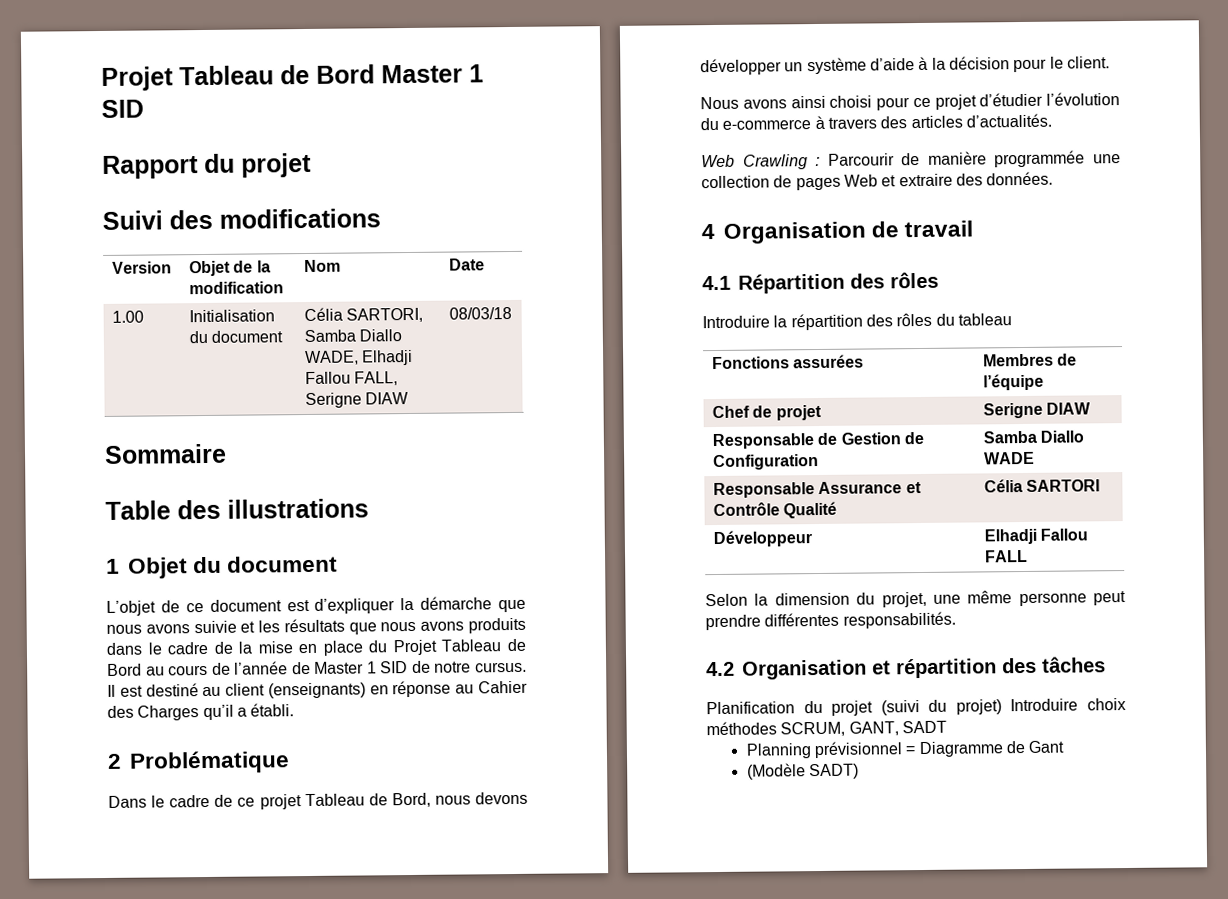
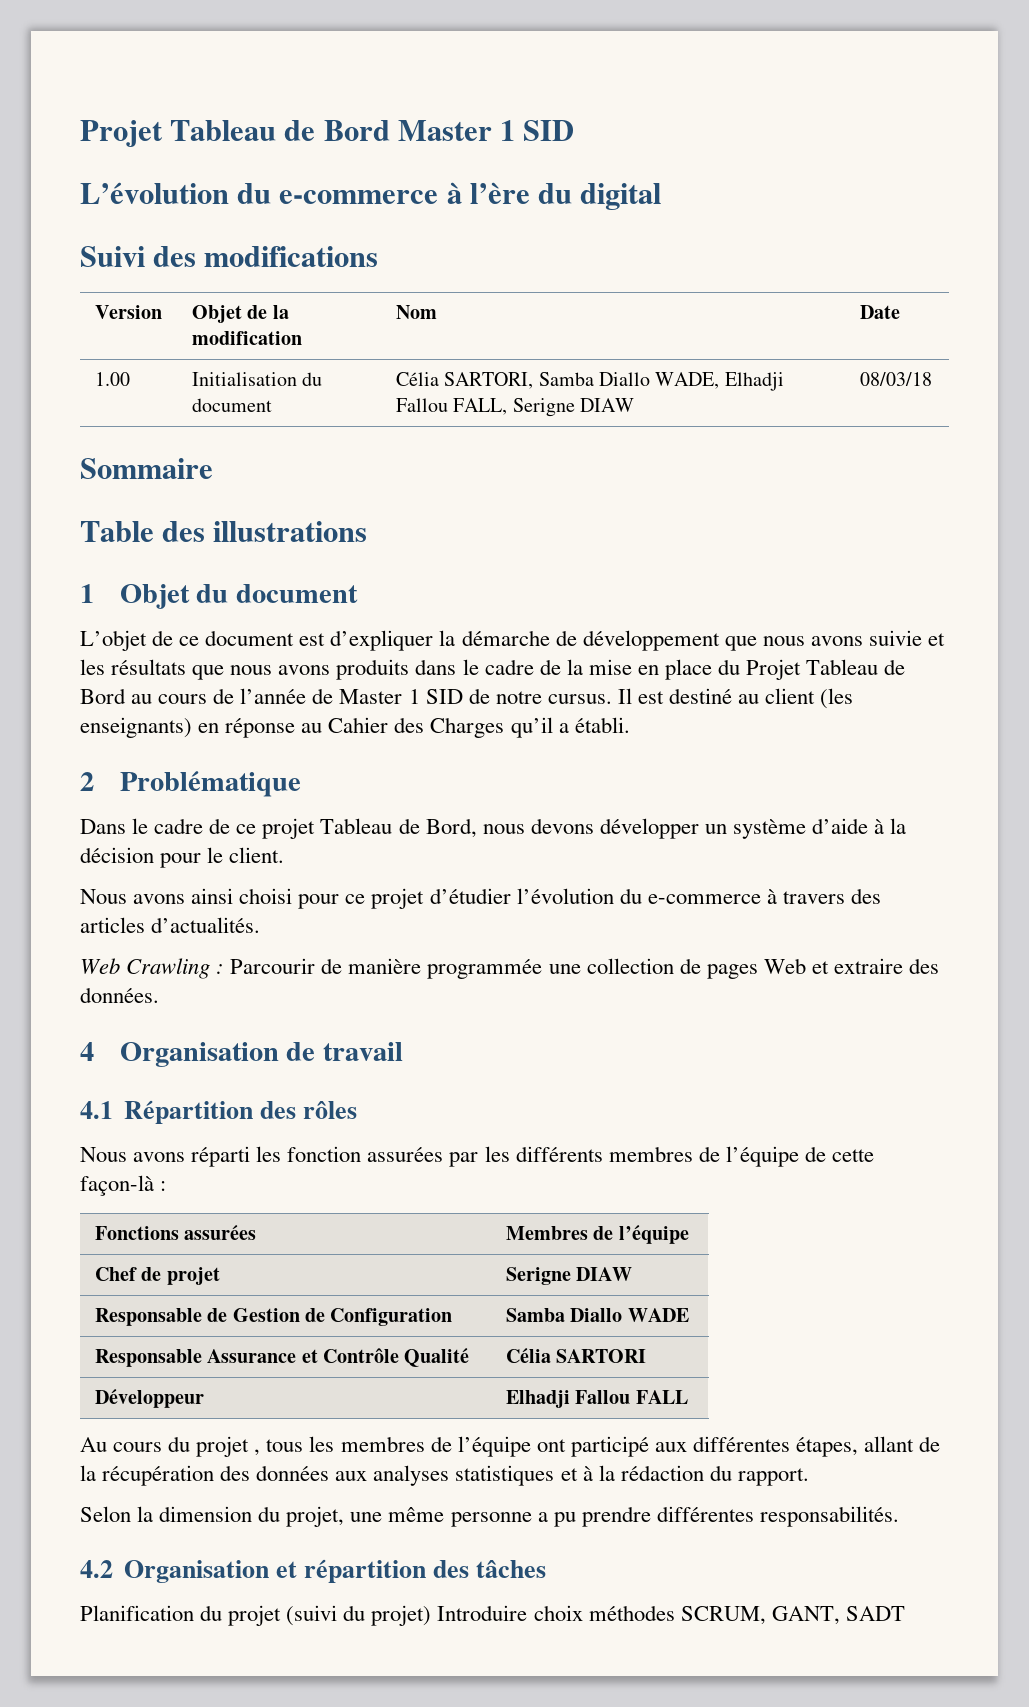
[102,152,312,179] Rapport du projet -> [80,182,662,210] L’évolution du e-commerce à l’ère du digital
(493, 603) none -> [555,630,720,651] de développement
[267,682,366,699] (enseignants) -> [820,688,854,709] [80,717,192,738] (les enseignants)
[702,312,1012,331] Introduire la répartition des rôles du tableau -> [80,1146,874,1167] [80,1175,167,1196] Nous avons réparti les fonction assurées par les différents membres de l’équipe de cette façon-là :
(1028, 556) none -> [80,1436,941,1457] [80,1465,809,1486] // Au cours du projet , tous les membres de l’équipe ont participé aux différentes étapes, allant de la récupération des données aux analyses statistiques et à la rédaction du rapport.
[1093,591,1126,606] peut -> [537,1512,576,1527] a pu
[745,740,1065,759] [746,763,859,780] // Planning prévisionnel = Diagramme de Gant // (Modèle SADT) -> (905, 1613) none

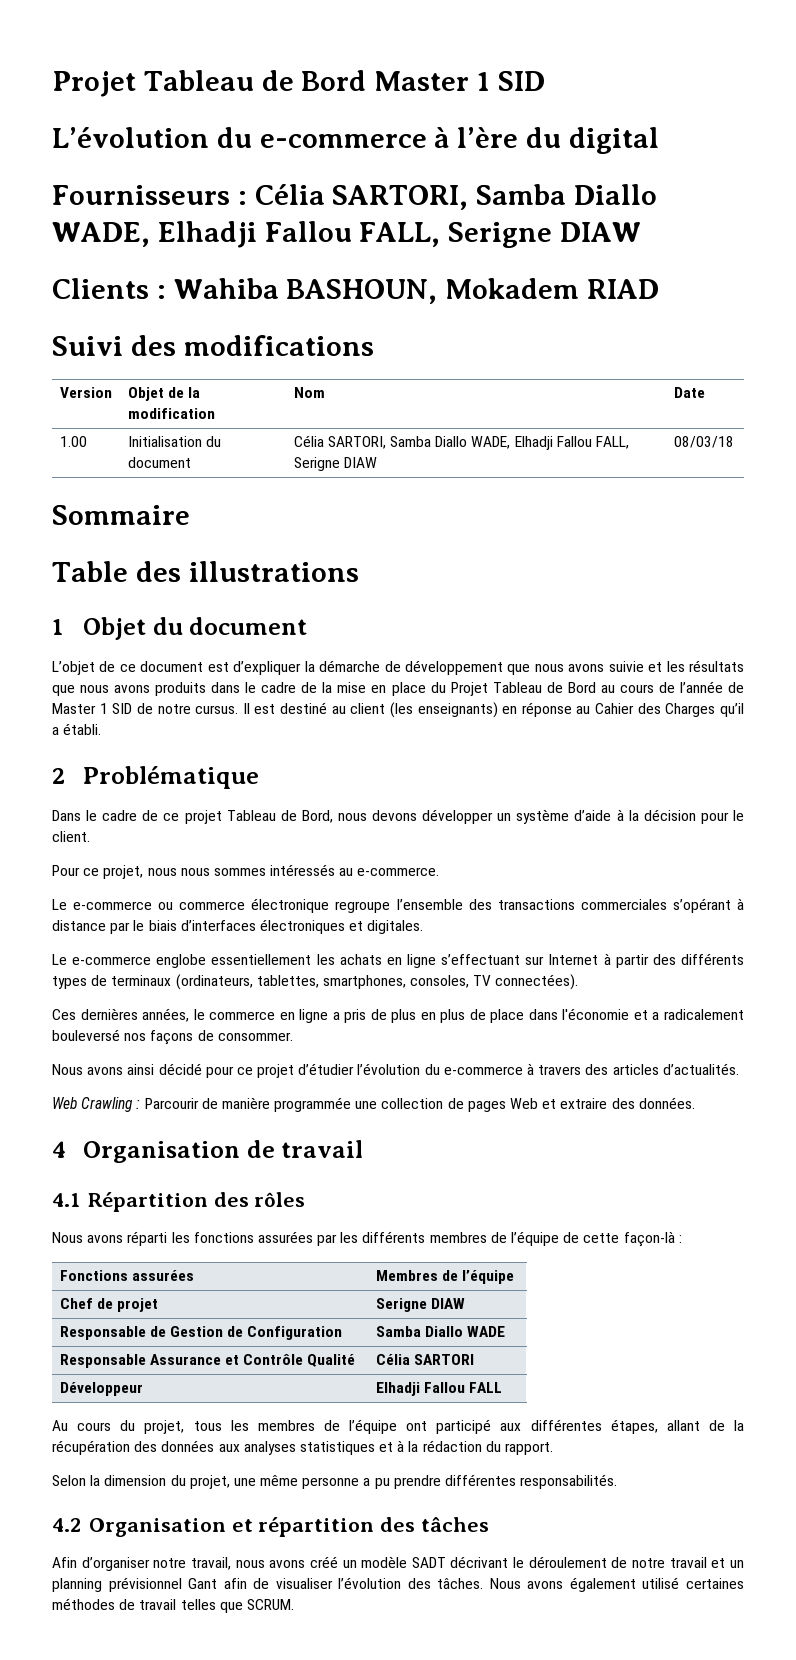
(662, 196) none -> [52,184,658,210] [52,221,642,248] [52,278,660,304] // Fournisseurs : Célia SARTORI, Samba Diallo WADE, Elhadji Fallou FALL, Serigne DIAW // Clients : Wahiba BASHOUN, Mokadem RIAD
(285, 855) none -> [52,864,440,879] [52,898,745,913] [52,919,424,934] [52,953,744,968] [52,974,579,990] [52,1008,745,1023] [52,1029,293,1045] // Pour ce projet, nous nous sommes intéressés au e-commerce. // Le e-commerce ou commerce électronique regroupe l’ensemble des transactions commerciales s’opérant à distance par le biais d’interfaces électroniques et digitales. // Le e-commerce englobe essentiellement les achats en ligne s’effectuant sur Internet à partir des différents types de terminaux (ordinateurs, tablettes, smartphones, consoles, TV connectées). // Ces dernières années, le commerce en ligne a pris de plus en plus de place dans l'économie et a radicalement bouleversé nos façons de consommer.
[239,888,293,904] choisi -> [158,1063,202,1075] décidé
[287,1146,362,1162] fonction -> [193,1232,254,1243] fonctions
[196,1436,261,1457] projet , -> [144,1420,185,1434] projet,
[80,1605,905,1626] Planification du projet (suivi du projet) Introduire choix méthodes SCRUM, GANT, SADT -> [52,1556,744,1571] [52,1577,745,1592] [52,1598,294,1613] Afin d’organiser notre travail, nous avons créé un modèle SADT décrivant le déroulement de notre travail et un planning prévisionnel Gant afin de visualiser l’évolution des tâches. Nous avons également utilisé certaines méthodes de travail telles que SCRUM.

